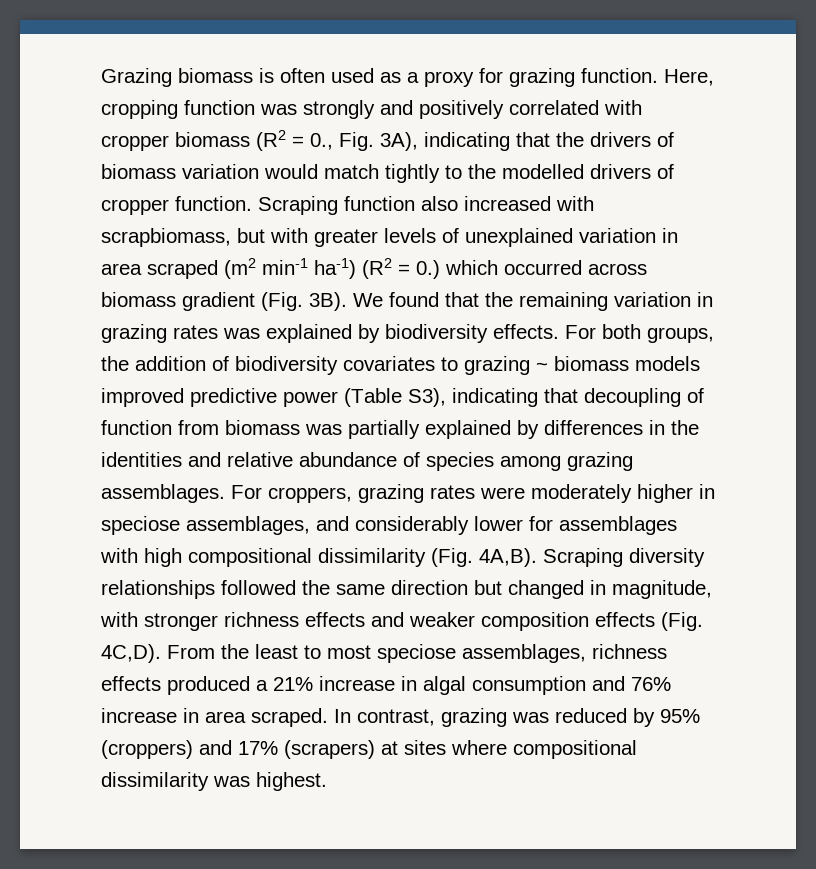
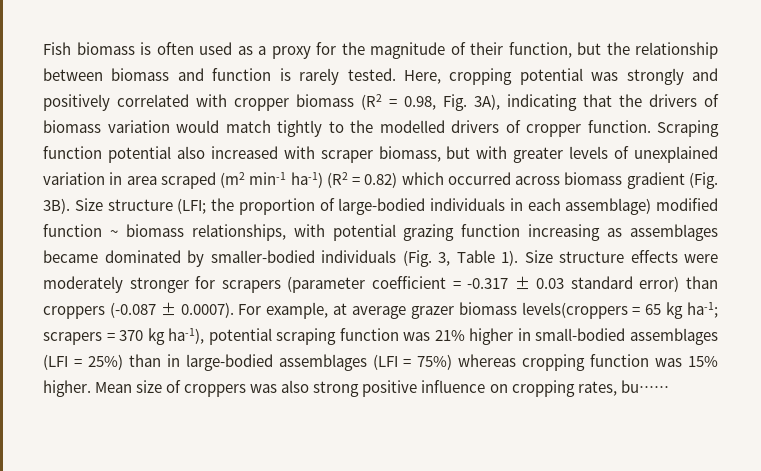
[101,68,172,87] Grazing -> [43,42,71,55] Fish
[509,68,658,87] grazing function. -> [341,42,718,59] [43,68,396,85] the magnitude of their function, but the relationship between biomass and function is rarely tested.
[184,100,255,115] function -> [519,68,583,85] potential
[310,133,333,150] 0., -> [404,96,436,110] 0.98,
(415, 203) none -> [107,146,171,163] potential
[101,228,231,247] scrapbiomass, -> [320,146,441,163] scraper biomass,
[416,260,440,279] 0.) -> [364,172,398,188] 0.82)
[353,292,713,311] [101,324,714,343] [101,356,700,375] [101,388,704,407] [101,420,699,439] [101,452,633,471] [101,484,715,503] [101,516,677,535] [100,548,705,567] [101,580,712,599] [100,612,703,631] [101,644,667,663] [101,676,671,695] [101,708,700,727] [101,740,637,759] [101,772,327,791] We found that the remaining variation in grazing rates was explained by biodiversity effects. For both groups, the addition of biodiversity covariates to grazing ~ biomass models improved predictive power (Table S3), indicating that decoupling of function from biomass was partially explained by differences in the identities and relative abundance of species among grazing assemblages. For croppers, grazing rates were moderately higher in speciose assemblages, and considerably lower for assemblages with high compositional dissimilarity (Fig. 4A,B). Scraping diversity relationships followed the same direction but changed in magnitude, with stronger richness effects and weaker composition effects (Fig. 4C,D). From the least to most speciose assemblages, richness effects produced a 21% increase in algal consumption and 76% increase in area scraped. In contrast, grazing was reduced by 95% (croppers) and 17% (scrapers) at sites where compositional dissimilarity was highest. -> [74,198,718,215] [43,224,718,241] [43,250,718,267] [43,276,719,293] [43,302,719,319] [43,328,719,345] [43,354,719,371] [43,380,669,397] Size structure (LFI; the proportion of large-bodied individuals in each assemblage) modified function ~ biomass relationships, with potential grazing function increasing as assemblages became dominated by smaller-bodied individuals (Fig. 3, Table 1). Size structure effects were moderately stronger for scrapers (parameter coefficient = -0.317 ± 0.03 standard error) than croppers (-0.087 ± 0.0007). For example, at average grazer biomass levels(croppers = 65 kg ha-1; scrapers = 370 kg ha-1), potential scraping function was 21% higher in small-bodied assemblages (LFI = 25%) than in large-bodied assemblages (LFI = 75%) whereas cropping function was 15% higher. Mean size of croppers was also strong positive influence on cropping rates, bu……

